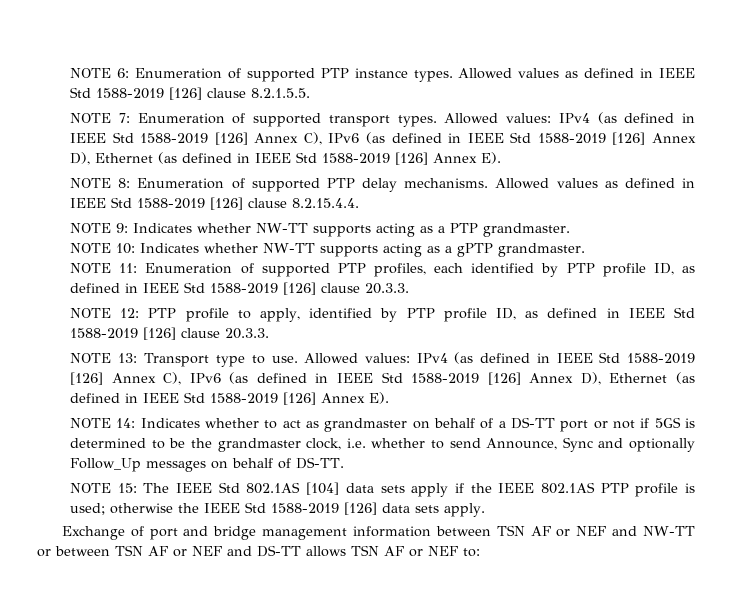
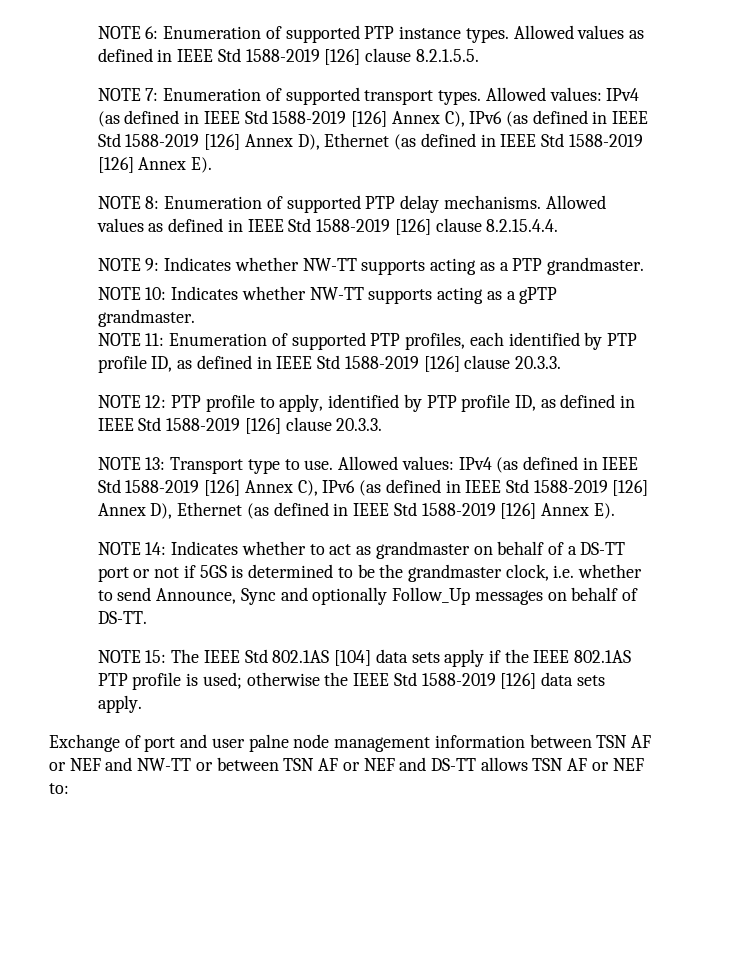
[213,526,257,540] bridge -> [211,734,330,752] user palne node

